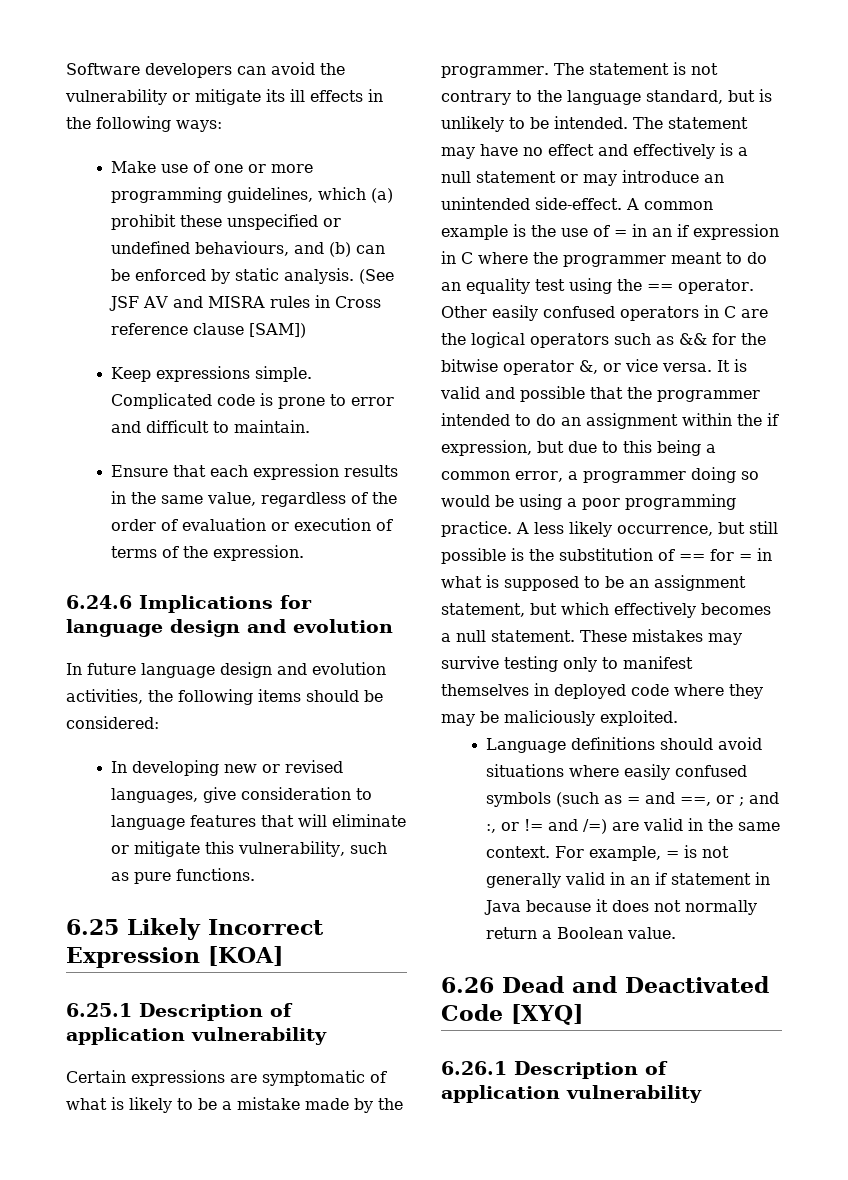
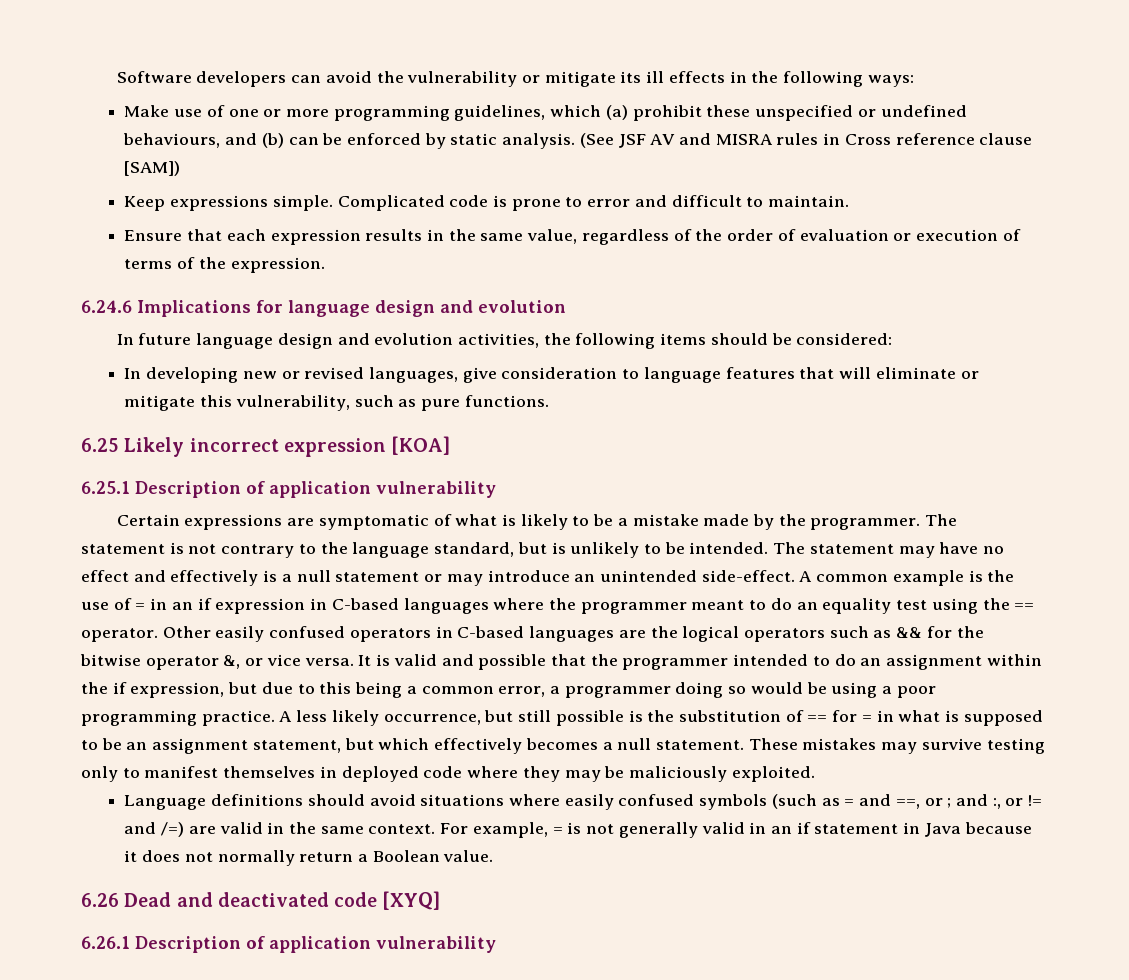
[208,919,324,935] [66,947,200,968] Incorrect Expression -> [189,438,386,457] incorrect expression
[461,252,473,264] C -> [331,598,489,614] C-based languages
[724,306,736,318] C -> [457,626,615,642] C-based languages
[625,976,769,993] [441,1004,503,1021] Deactivated Code -> [217,892,378,907] deactivated code

